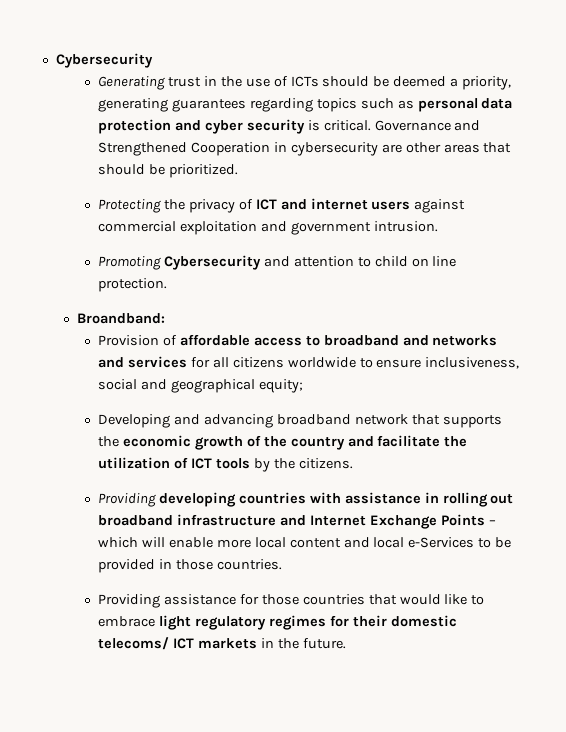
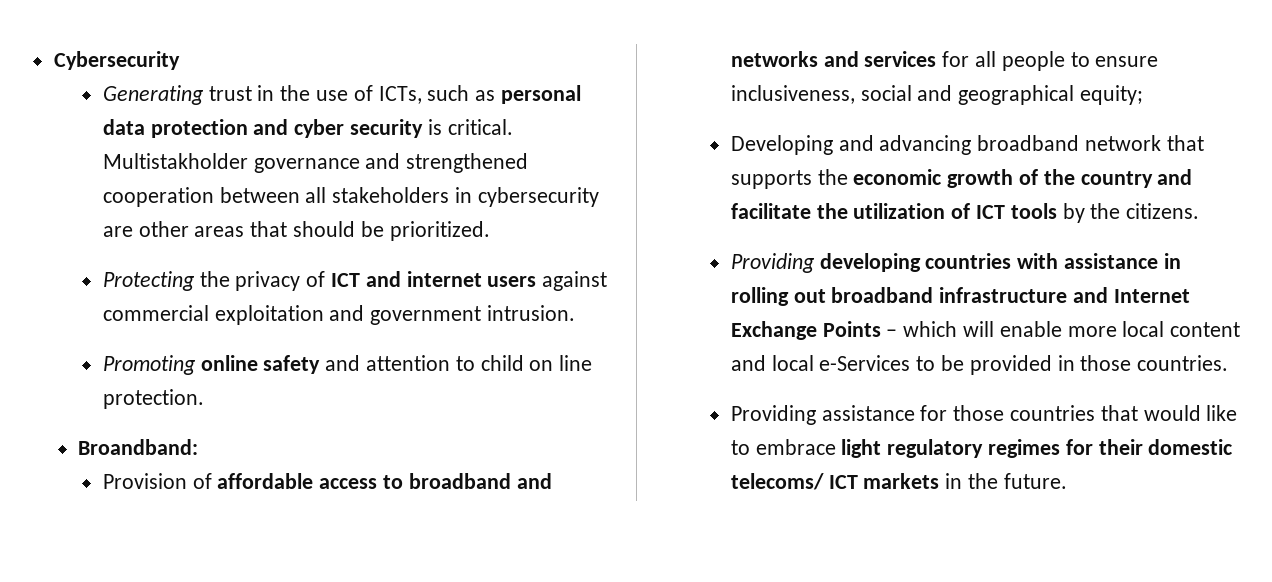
[290,76,512,90] [98,98,357,112] ICTs should be deemed a priority, generating guarantees regarding topics -> [378,86,422,104] ICTs,
[374,120,481,131] [98,142,270,156] Governance and Strengthened Cooperation -> [102,153,529,173] [102,187,450,207] Multistakholder governance and strengthened cooperation between all stakeholders
[163,255,261,270] Cybersecurity -> [200,355,321,374] online safety
[232,357,356,368] citizens worldwide -> [1001,51,1065,71] people

